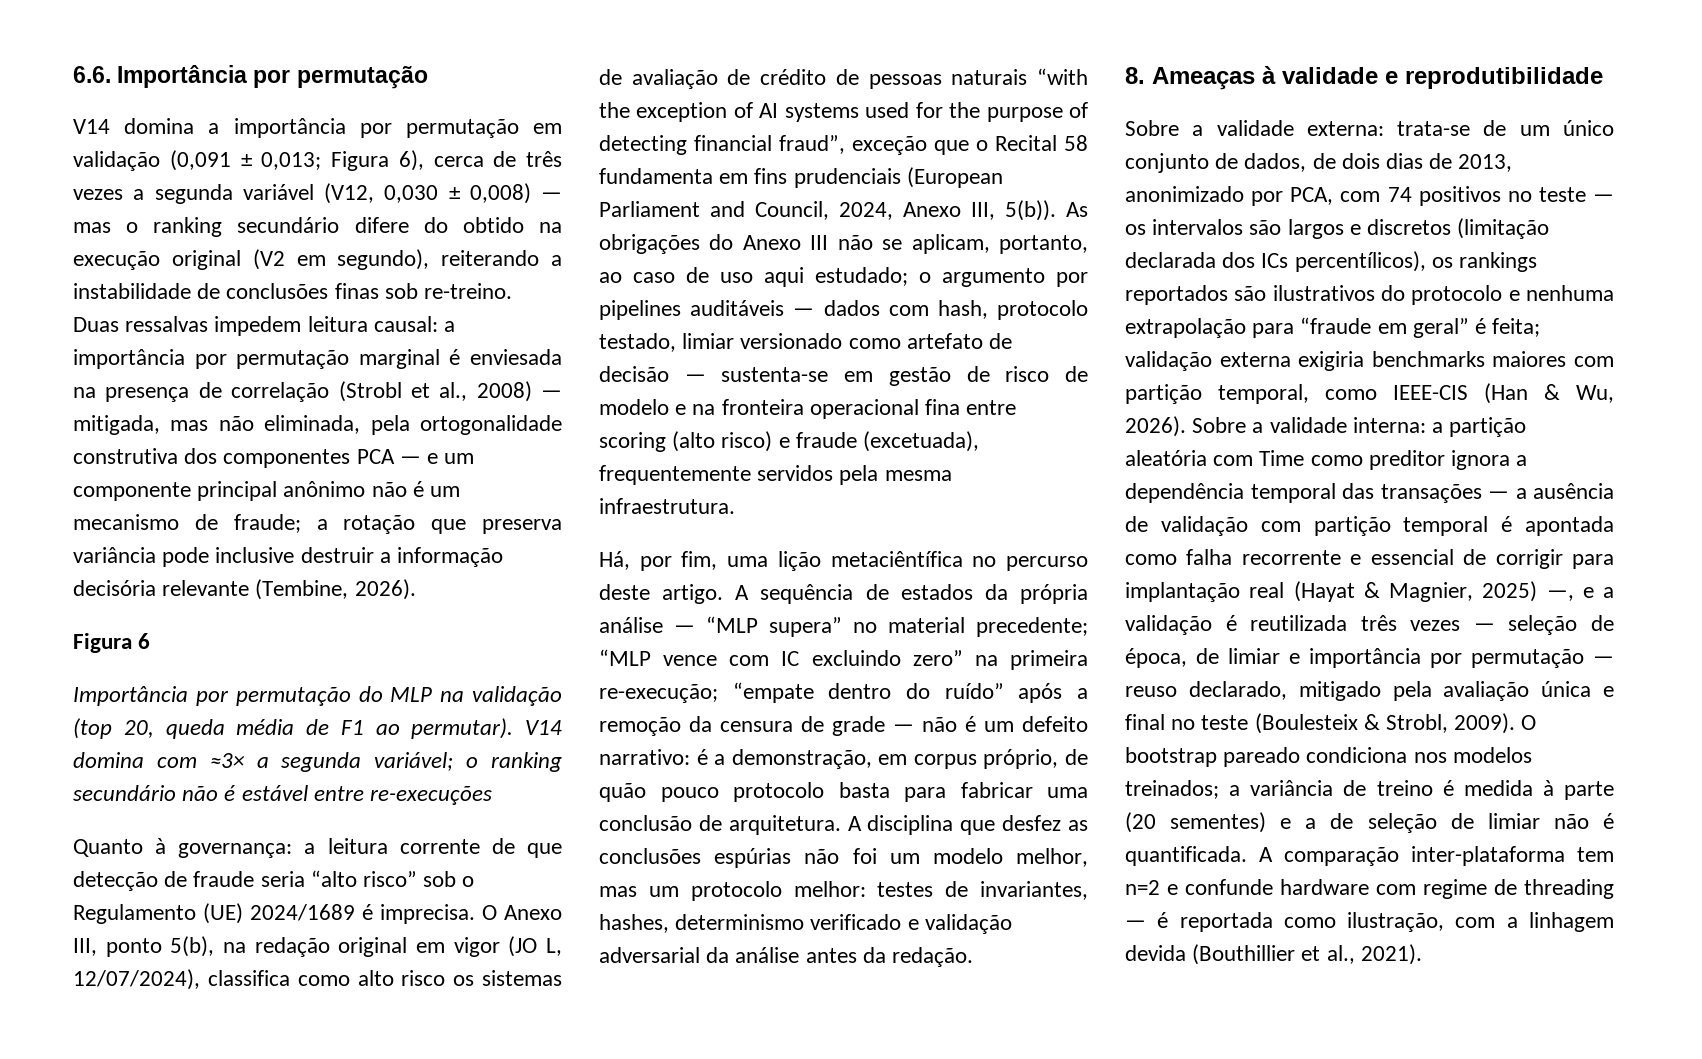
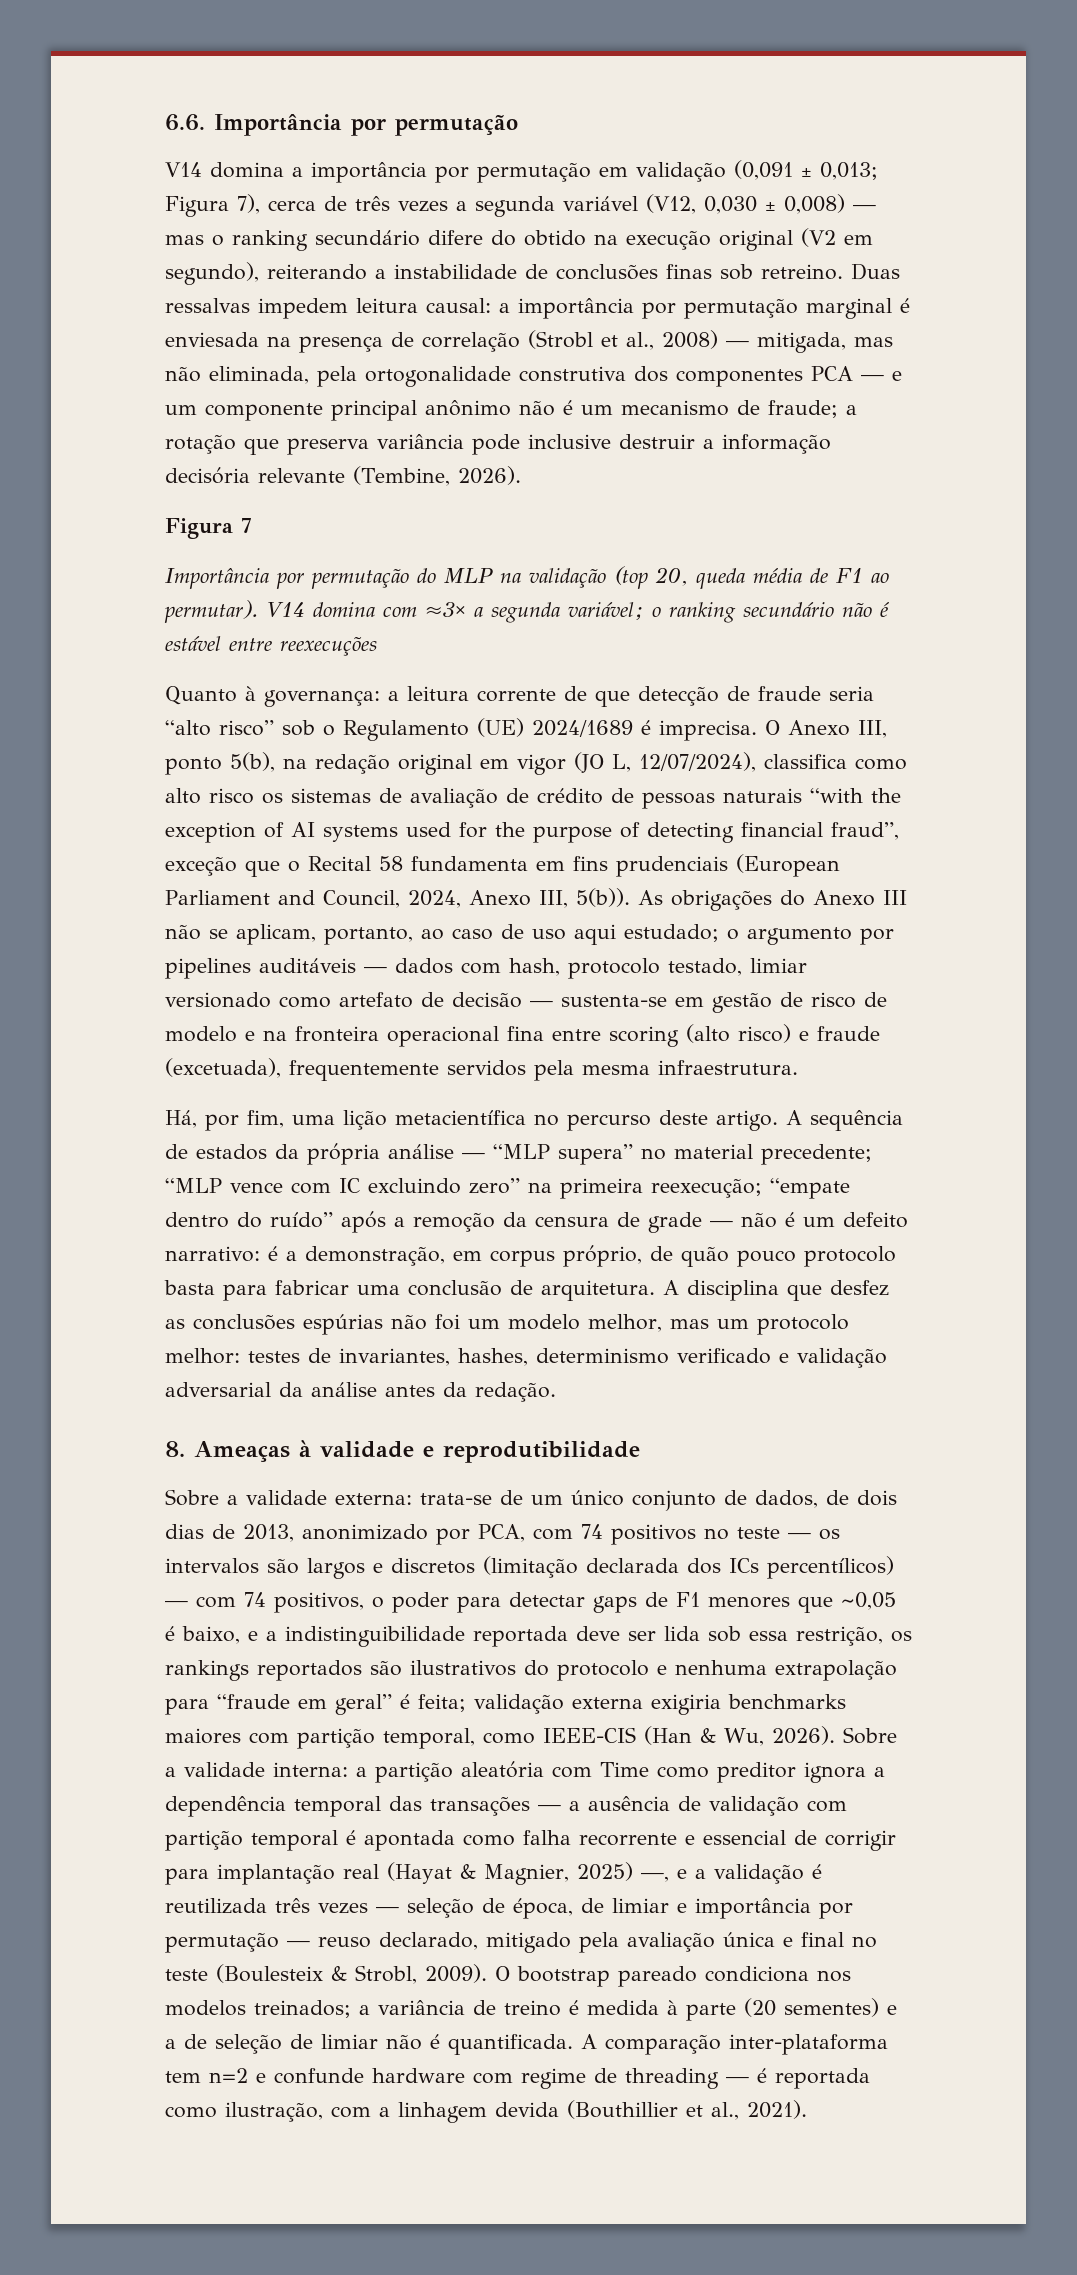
[398,150,424,171] 6), -> [237,194,260,214] 7),
[424,283,513,299] re-treino. -> [761,264,843,280] retreino.
[138,633,151,649] 6 -> [241,518,252,533] 7
[370,786,493,805] re-execuções -> [280,637,377,656] reexecuções
[830,551,963,567] metaciêntífica -> [395,1110,526,1125] metacientífica
[599,684,718,703] re-execução; -> [651,1179,762,1198] reexecução;
[1294,251,1426,272] percentílicos), -> [767,1556,894,1579] [165,1592,896,1613] [165,1626,883,1647] percentílicos) — com 74 positivos, o poder para detectar gaps de F1 menores que ~0,05 é baixo, e a indistinguibilidade reportada deve ser lida sob essa restrição,

